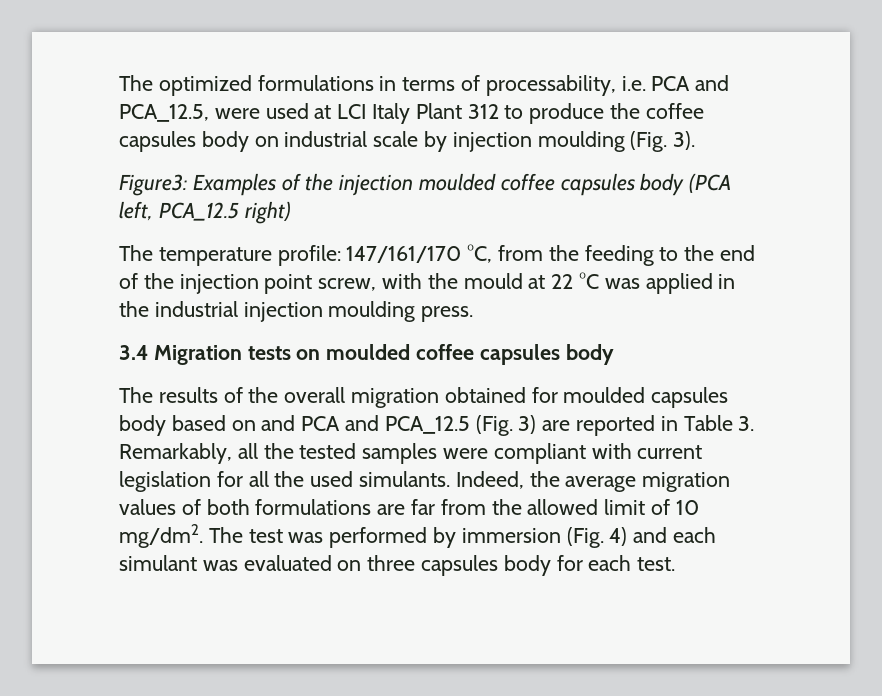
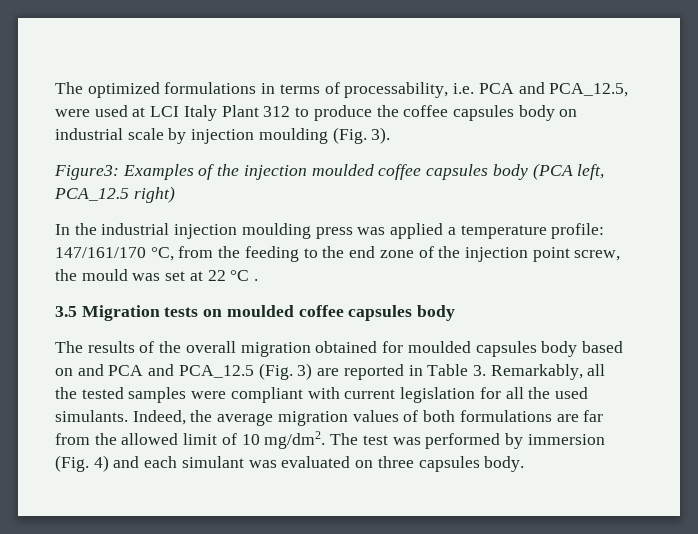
[119,245,153,261] The -> [55,223,456,239] In the industrial injection moulding press was applied a
(756, 253) none -> [379,250,414,258] zone
[382,273,423,289] with -> (621, 255) none
(523, 281) none -> [132,271,186,281] was set
[604,273,736,294] [119,301,474,322] [119,345,148,360] was applied in the industrial injection moulding press. // 3.4 -> [254,279,259,281] [55,306,77,317] . // 3.5
[503,555,676,576] body for each test. -> [484,456,525,472] body.

